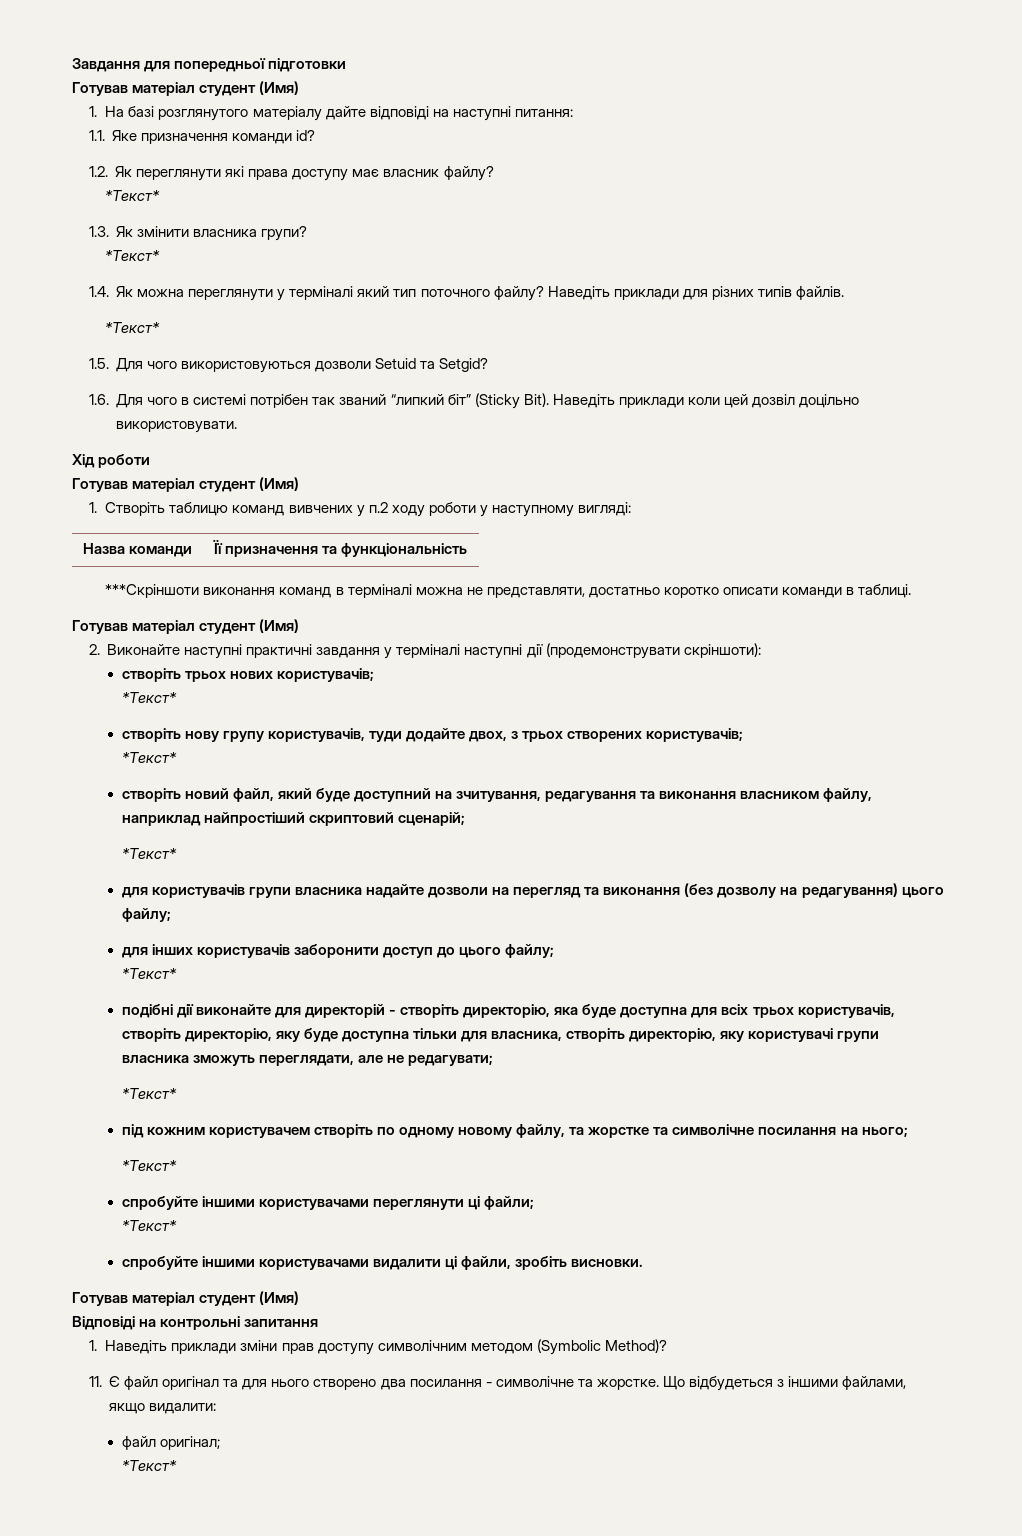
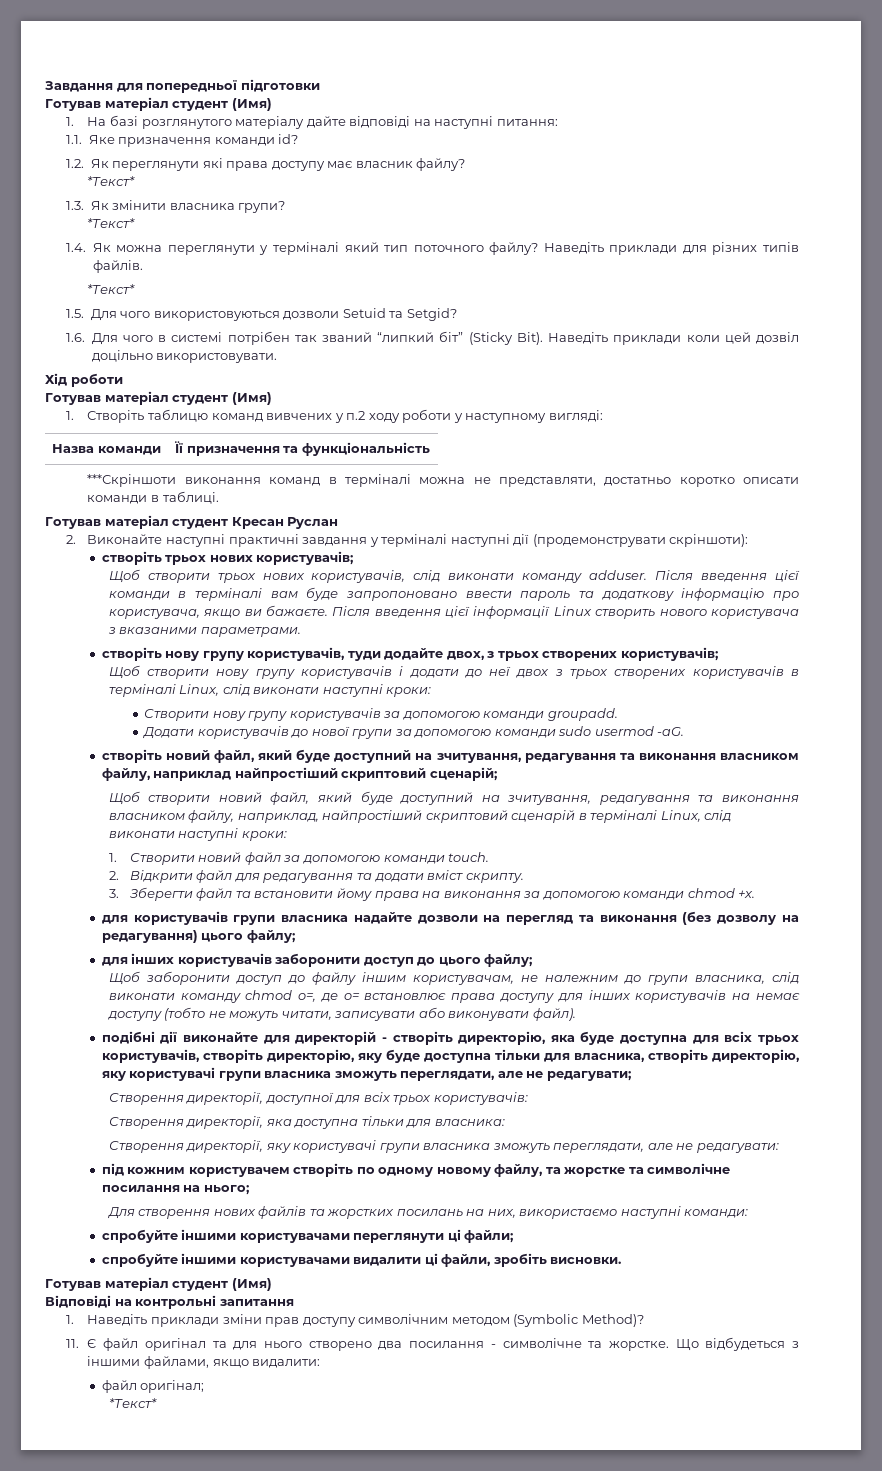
[259,619,300,633] (Имя) -> [231,517,339,529] Кресан Руслан
[122,692,178,703] *Текст* -> [108,569,800,583] [108,587,799,601] [108,605,799,619] [107,627,301,637] Щоб створити трьох нових користувачів, слід виконати команду adduser. Після введення цієї команди в терміналі вам буде запропоновано ввести пароль та додаткову інформацію про користувача, якщо ви бажаєте. Після введення цієї інформації Linux створить нового користувача з вказаними параметрами.
[122,752,178,763] *Текст* -> [108,665,800,679] [108,684,432,697] [144,708,618,721] [143,726,685,739] Щоб створити нову групу користувачів і додати до неї двох з трьох створених користувачів в терміналі Linux, слід виконати наступні кроки: // Створити нову групу користувачів за допомогою команди groupadd. // Додати користувачів до нової групи за допомогою команди sudo usermod -aG.
[122,848,178,859] *Текст* -> [108,791,799,805] [108,810,732,823] [108,828,287,841] [108,852,490,865] [108,870,524,883] [108,887,756,901] Щоб створити новий файл, який буде доступний на зчитування, редагування та виконання власником файлу, наприклад, найпростіший скриптовий сценарій в терміналі Linux, слід виконати наступні кроки: // 1. Створити новий файл за допомогою команди touch. // 2. Відкрити файл для редагування та додати вміст скрипту. // 3. Зберегти файл та встановити йому права на виконання за допомогою команди chmod +x.
[122,968,178,979] *Текст* -> [108,971,799,985] [108,990,801,1003] [107,1007,576,1021] Щоб заборонити доступ до файлу іншим користувачам, не належним до групи власника, слід виконати команду chmod o=, де o= встановлює права доступу для інших користувачів на немає доступу (тобто не можуть читати, записувати або виконувати файл).
[122,1088,178,1099] *Текст* -> [108,1092,528,1105] [108,1116,505,1129] [108,1140,779,1153] Створення директорії, доступної для всіх трьох користувачів: // Створення директорії, яка доступна тільки для власника: // Створення директорії, яку користувачі групи власника зможуть переглядати, але не редагувати:
[122,1160,178,1171] *Текст* -> [107,1206,749,1219] Для створення нових файлів та жорстких посилань на них, використаємо наступні команди:
[122,1220,178,1231] // *Текст* -> (514, 1236) none

